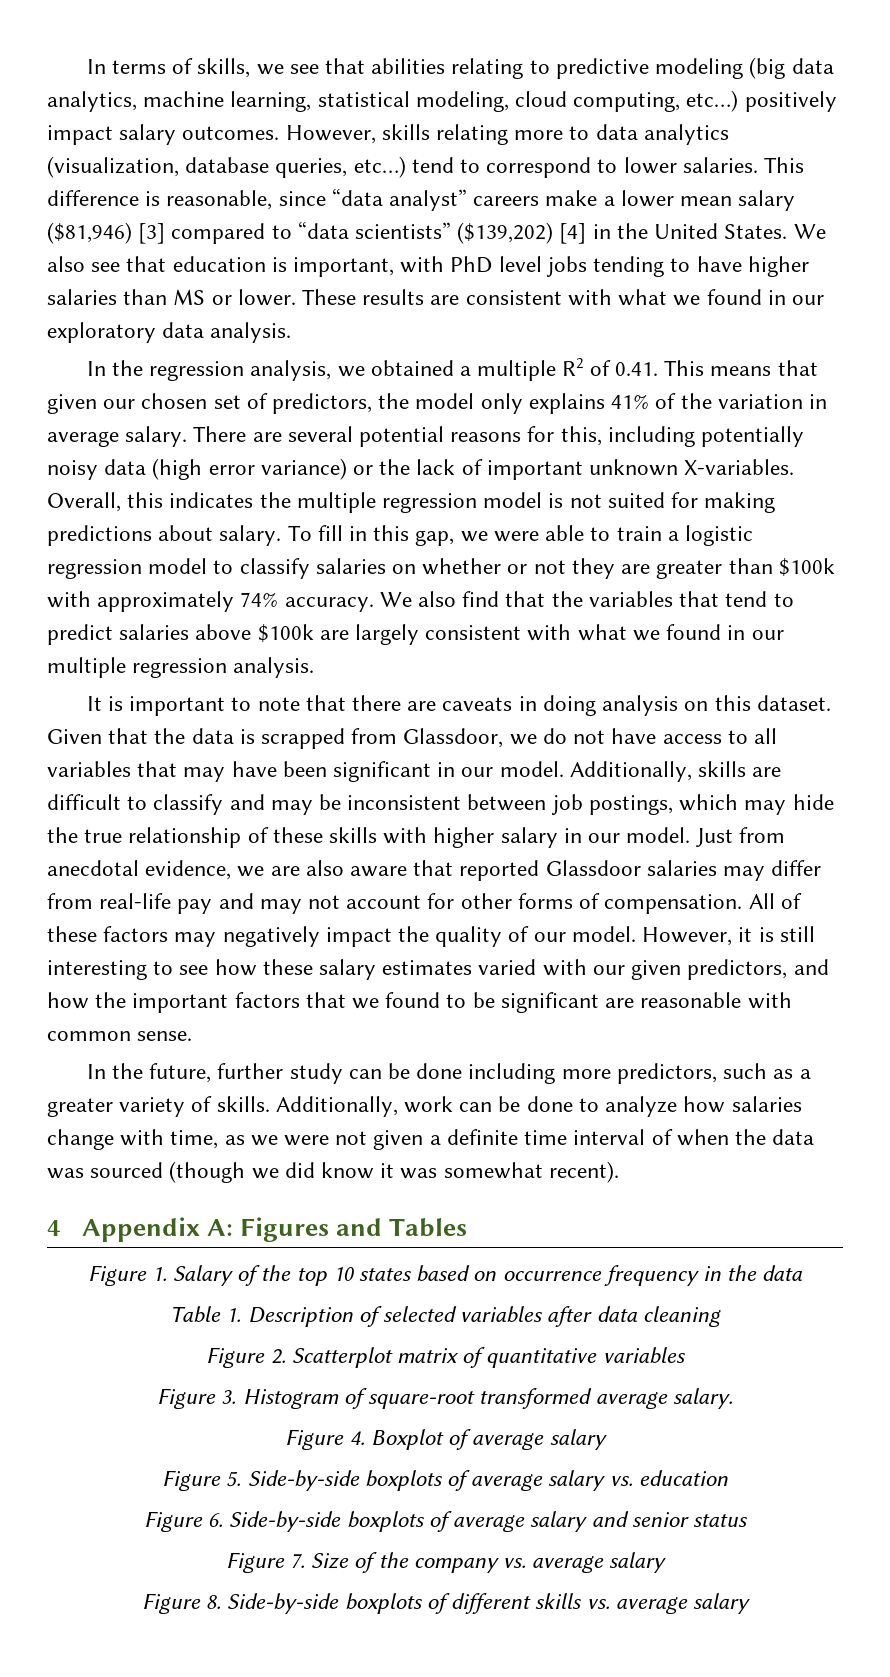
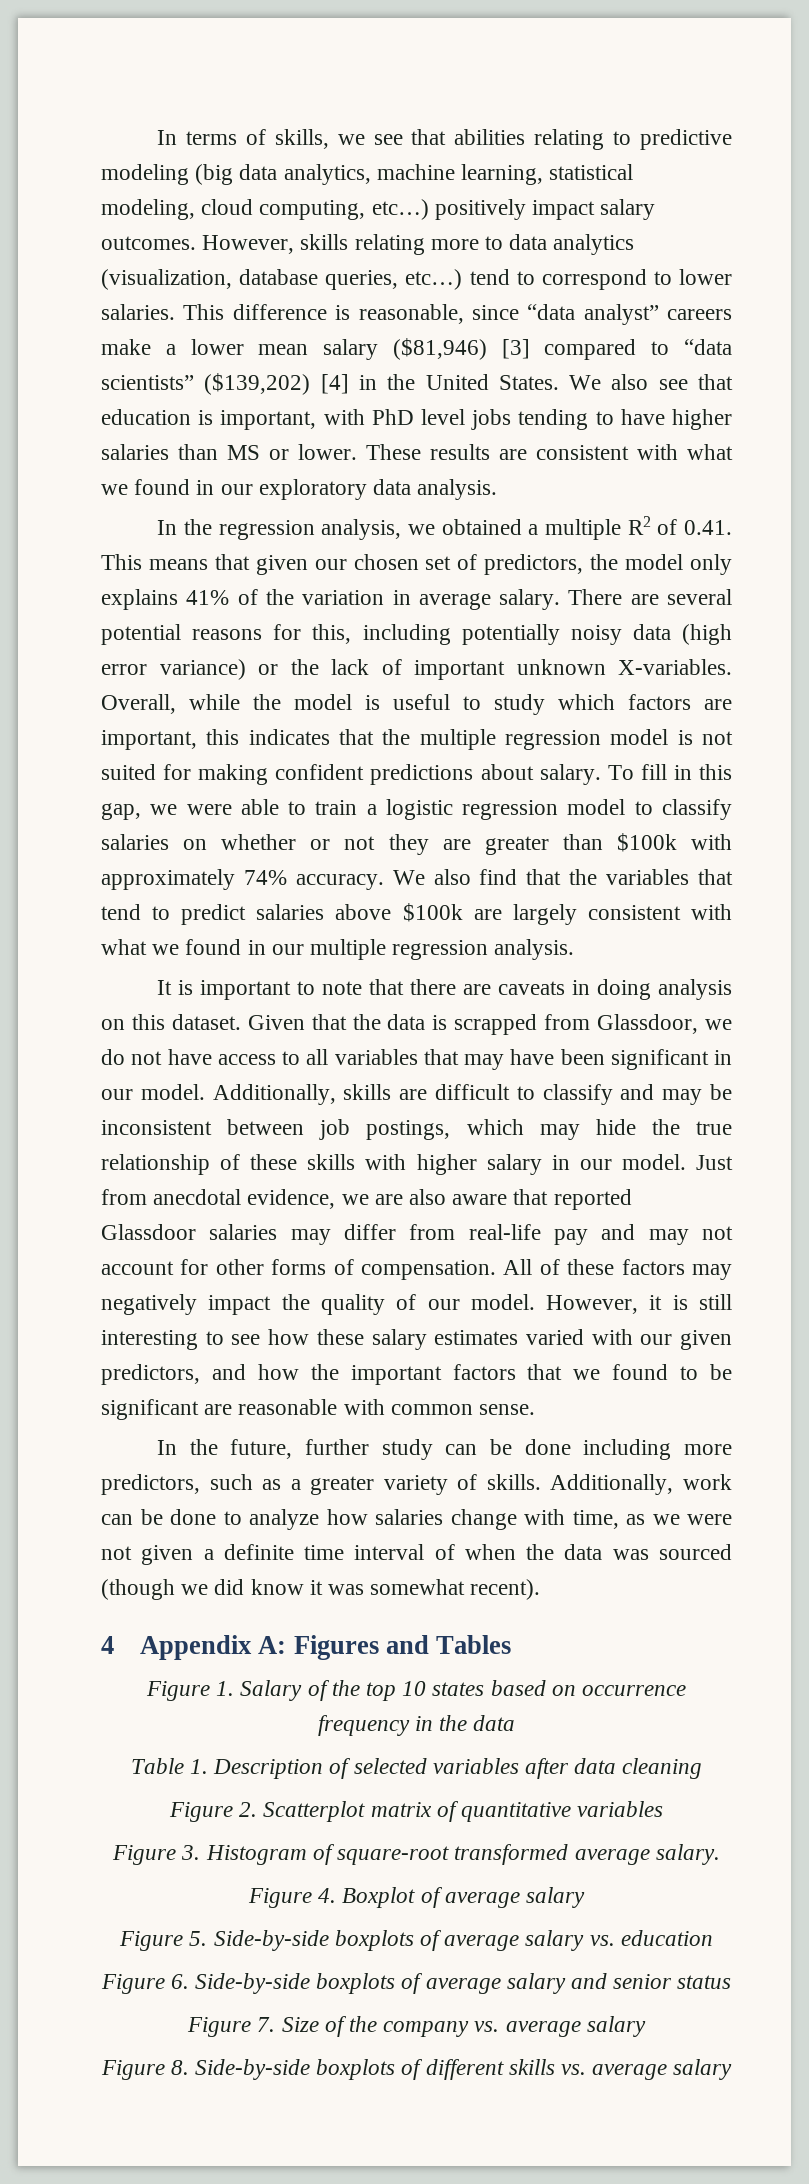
(121, 502) none -> [189,694,732,715] [101,730,197,750] while the model is useful to study which factors are important,
(254, 500) none -> [339,729,374,745] that
(776, 502) none -> [275,764,365,780] confident

